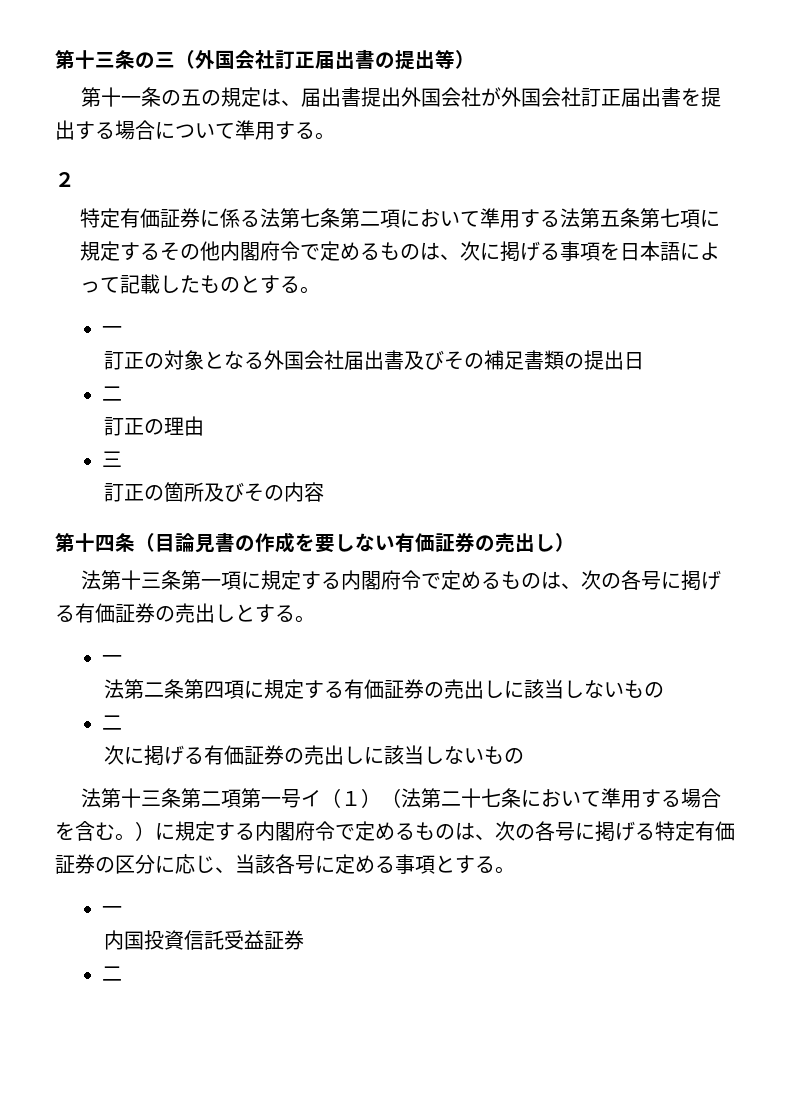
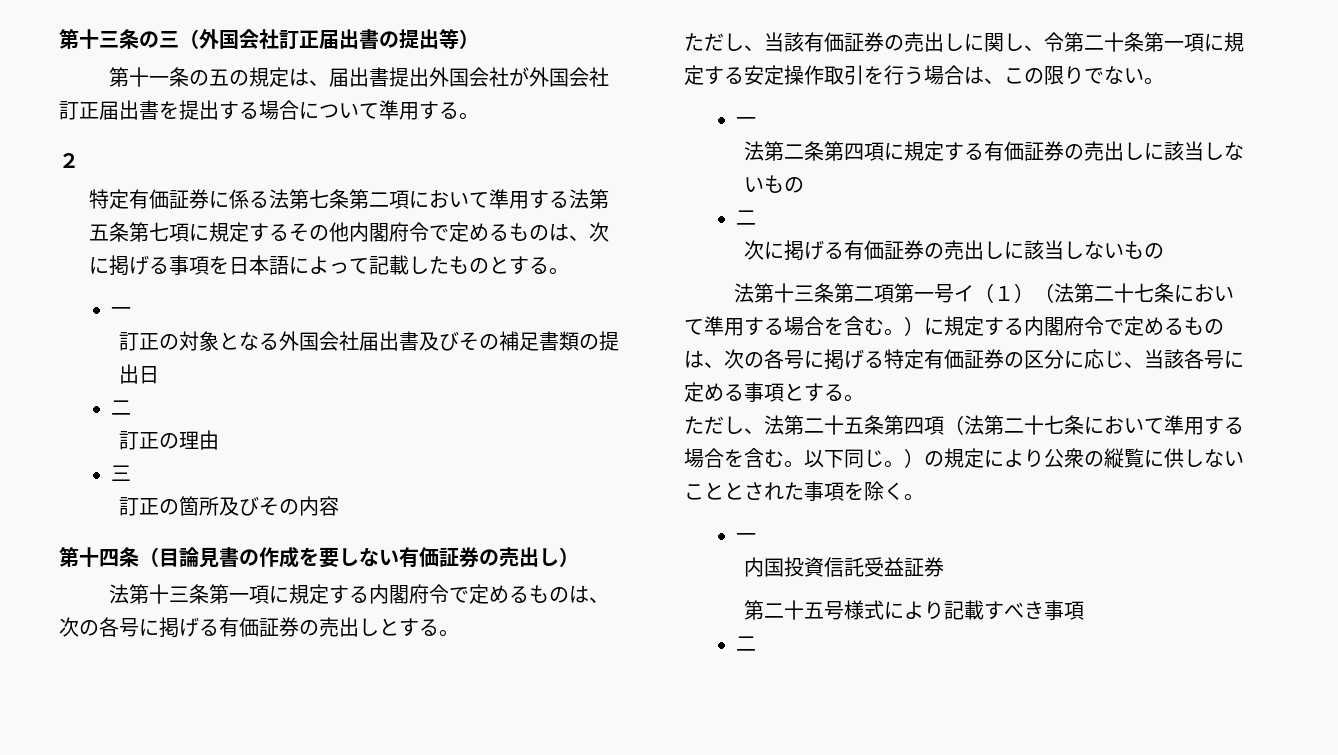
(315, 619) none -> [684,32,1244,52] [684,65,1164,85] // ただし、当該有価証券の売出しに関し、令第二十条第一項に規定する安定操作取引を行う場合は、この限りでない。
(515, 870) none -> [684,415,1244,435] [684,448,1244,468] [684,481,924,501] // ただし、法第二十五条第四項（法第二十七条において準用する場合を含む。以下同じ。）の規定により公衆の縦覧に供しないこととされた事項を除く。
(305, 940) none -> [743,600,1084,620] // 第二十五号様式により記載すべき事項

